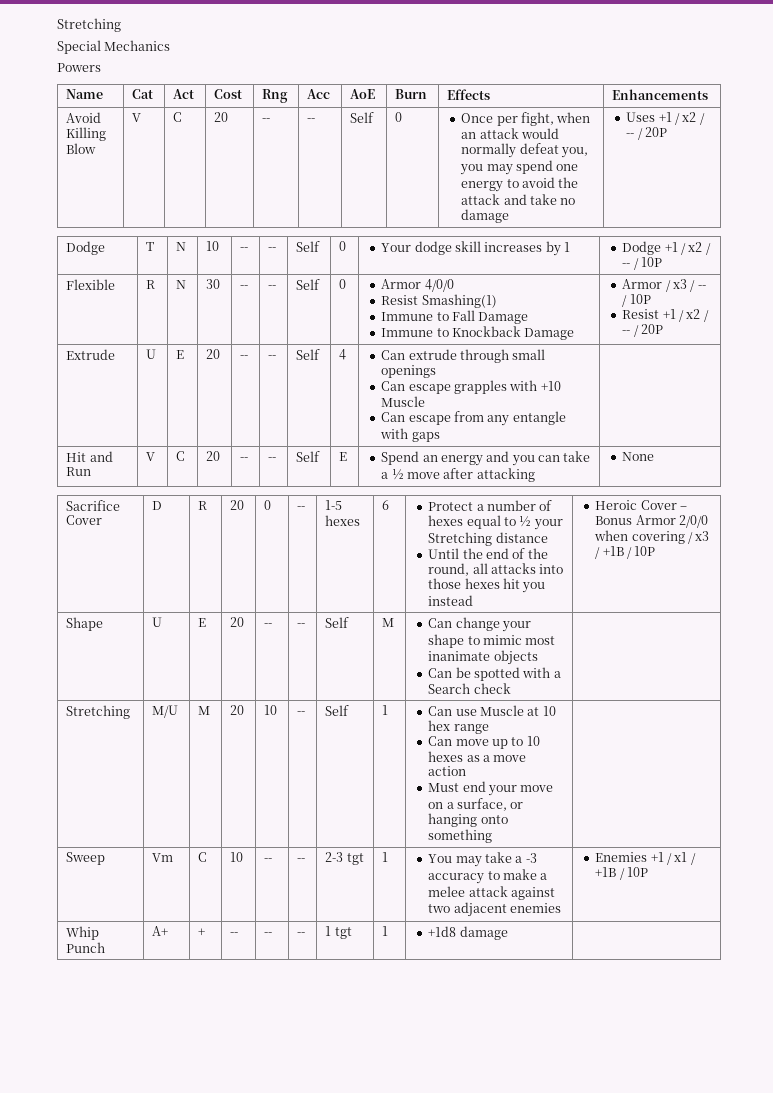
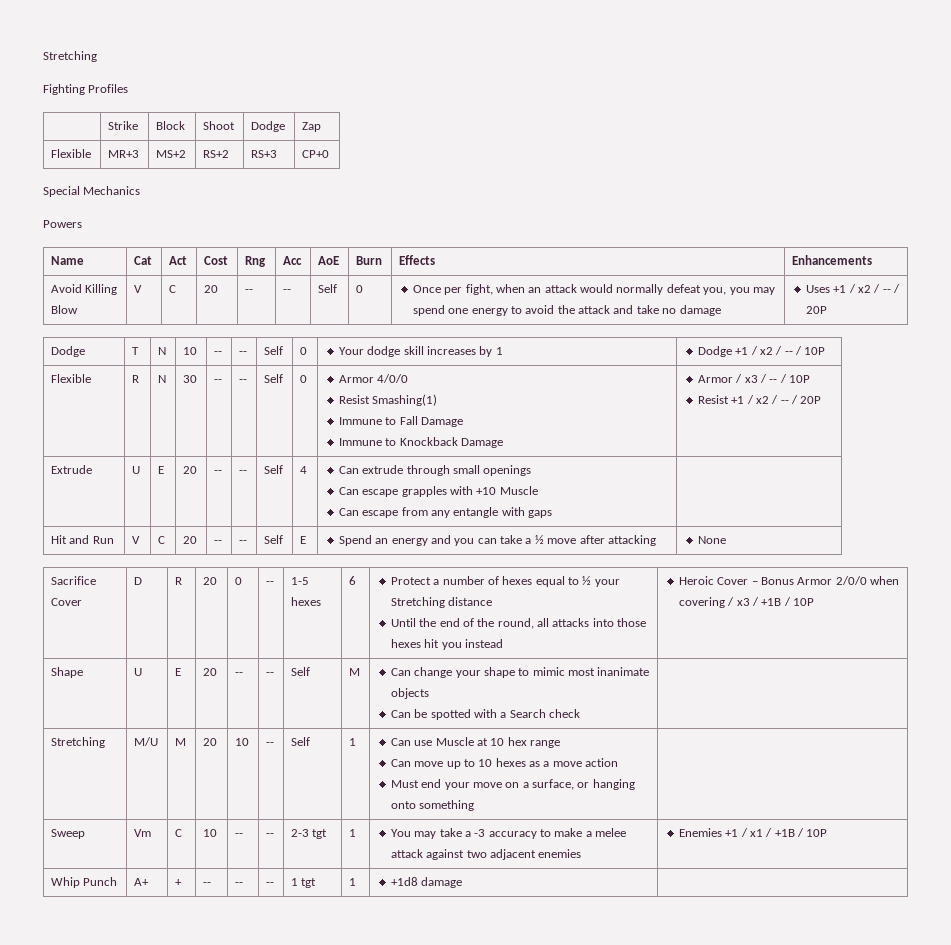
[57,18,121,32] Stretching -> [43,51,97,62] [43,84,129,95] [108,121,139,130] [156,121,186,130] [203,121,236,130] [251,121,286,132] [302,122,322,132] [51,149,92,158] [108,150,140,158] [156,150,187,158] [203,150,230,158] [251,150,278,158] [302,150,330,158] Stretching // Fighting Profiles // | Strike | Block | Shoot | Dodge | Zap // Flexible | MR+3 | MS+2 | RS+2 | RS+3 | CP+0

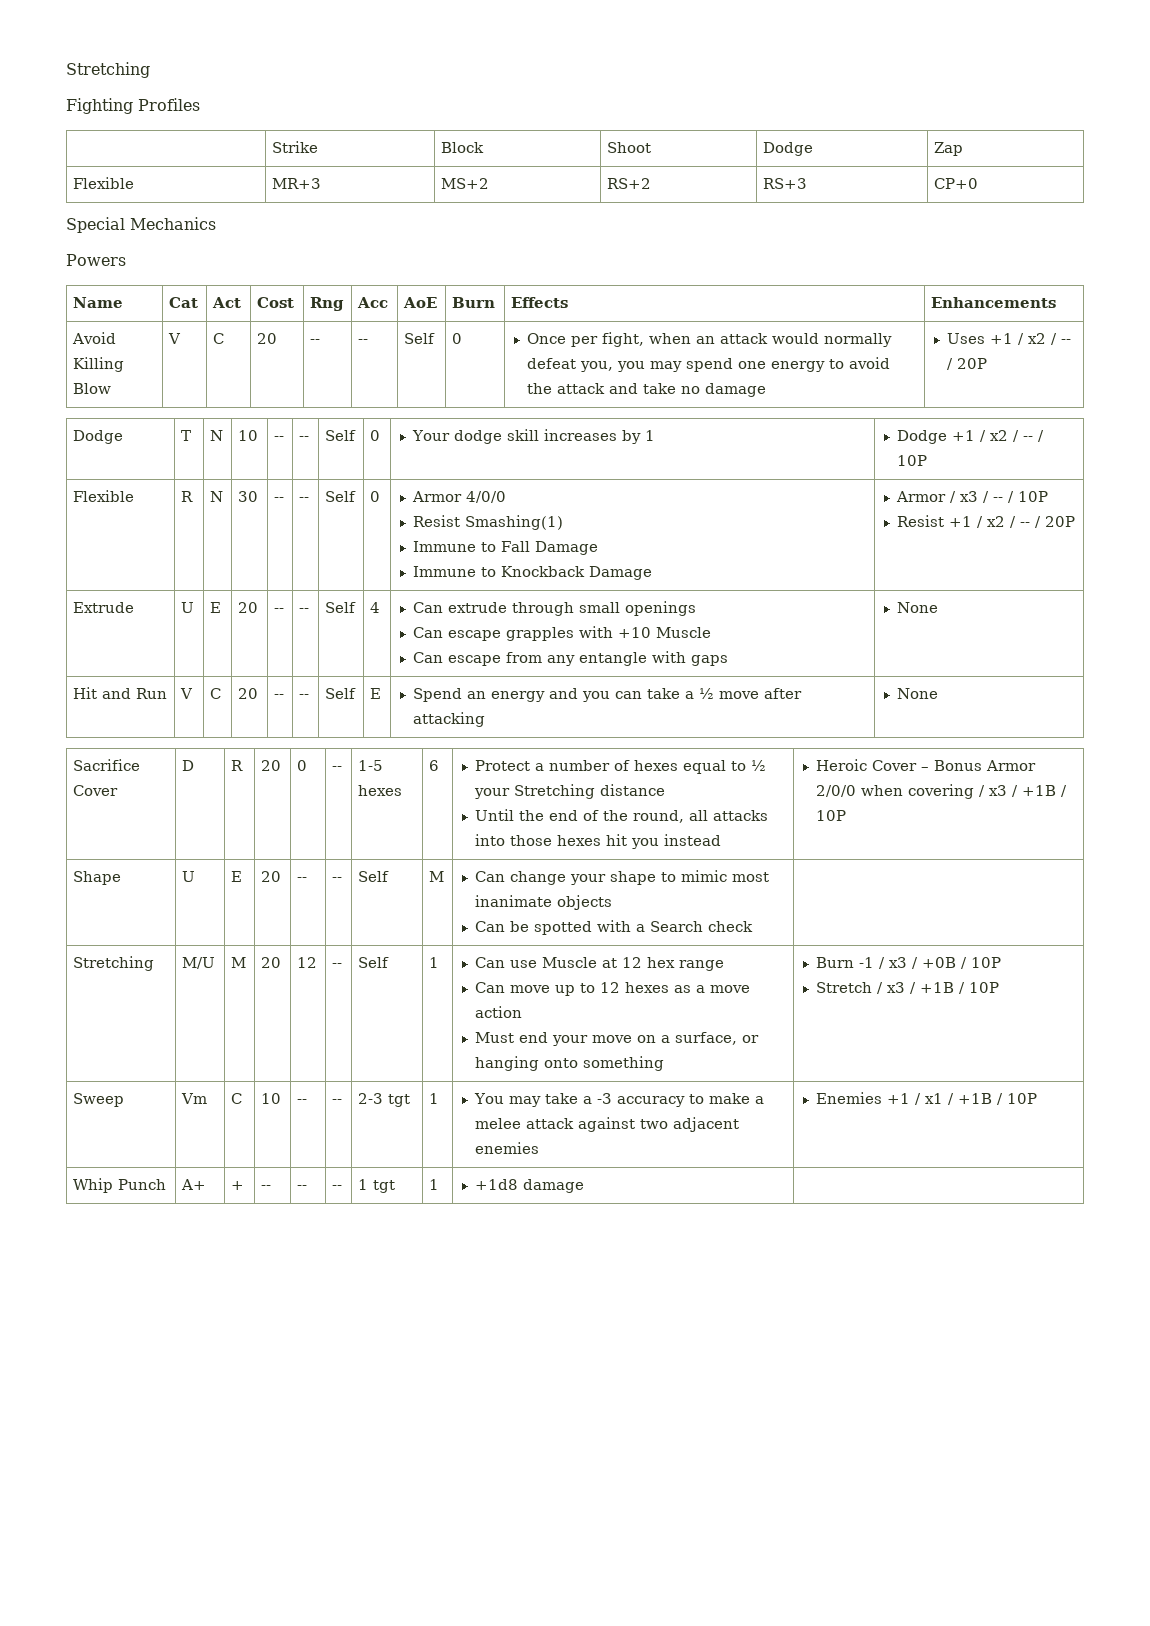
(553, 514) | -> [897,602,939,613] | None
[235,738,250,746] 10 -> [297,957,318,968] 12
[490,738,505,746] 10 -> [622,957,643,968] 12
[478,759,493,767] 10 -> [600,982,621,993] 12
(475, 805) none -> [816,957,1002,969] [816,982,1000,994] Burn -1 / x3 / +0B / 10P // Stretch / x3 / +1B / 10P

